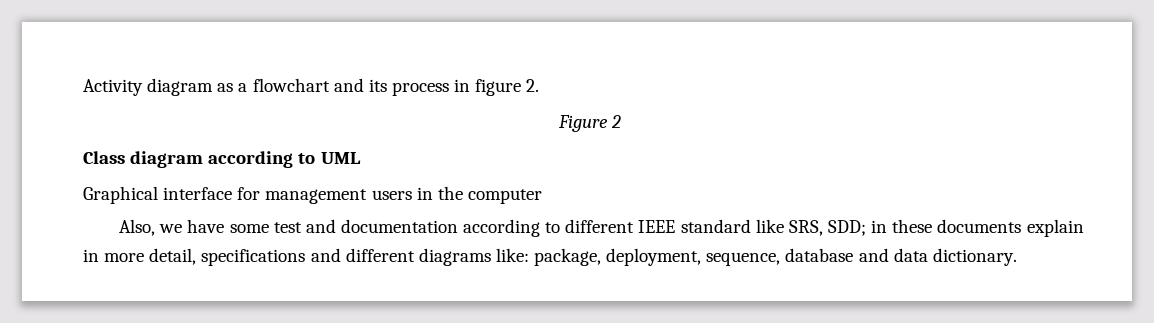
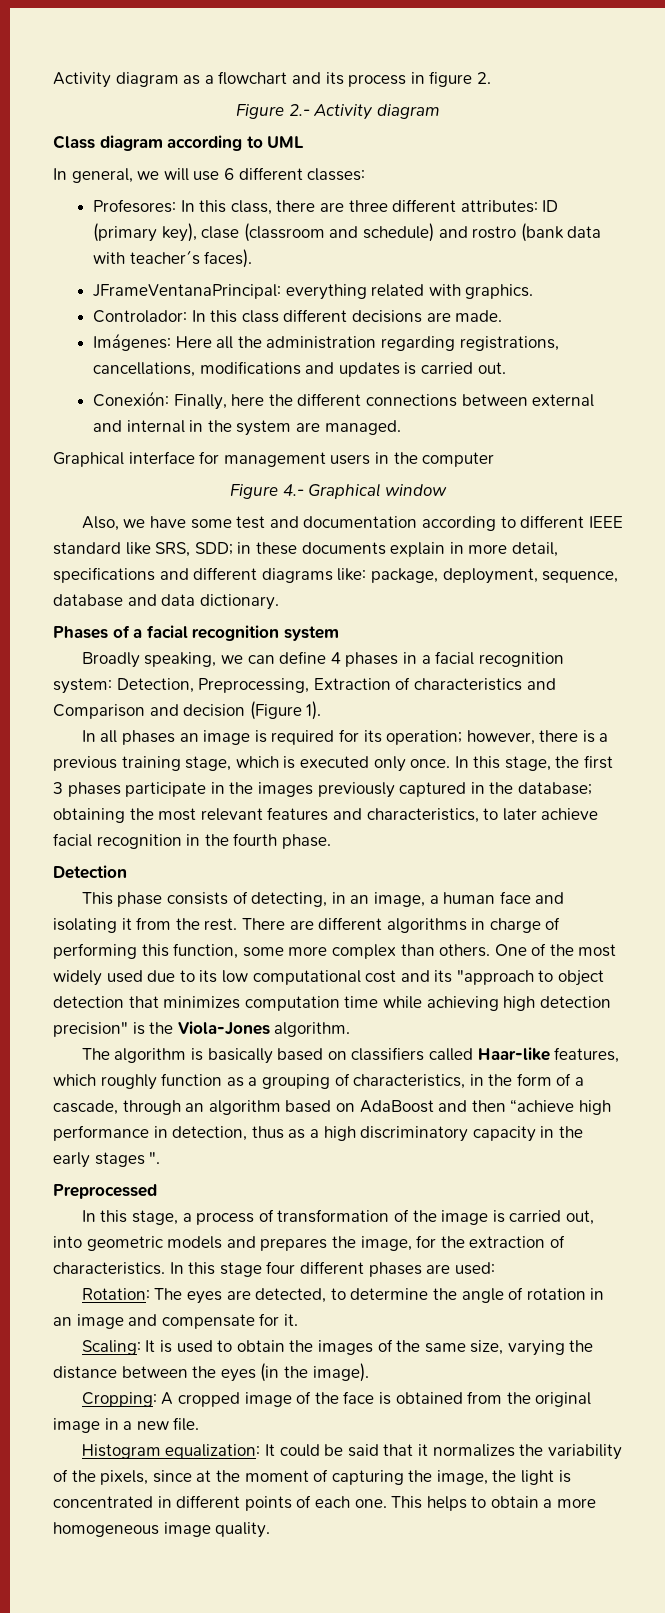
[611,115,622,128] 2 -> [288,104,440,120] 2.- Activity diagram
(361, 158) none -> [53,167,366,183] [93,199,559,215] [93,223,602,242] [93,249,253,268] [93,284,534,300] [93,309,503,323] [93,333,559,351] [93,361,506,377] [93,391,595,410] [93,420,401,436] // In general, we will use 6 different classes: // Profesores: In this class, there are three different attributes: ID (primary key), clase (classroom and schedule) and rostro (bank data with teacher´s faces). // JFrameVentanaPrincipal: everything related with graphics. // Controlador: In this class different decisions are made. // Imágenes: Here all the administration regarding registrations, cancellations, modifications and updates is carried out. // Conexión: Finally, here the different connections between external and internal in the system are managed.
(542, 196) none -> [230,483,447,499] // Figure 4.- Graphical window
(1017, 257) none -> [53,625,339,641] [81,651,564,668] [53,677,556,694] [53,701,322,720] [81,729,609,745] [53,755,614,772] [53,782,592,798] [53,807,599,823] [53,833,331,849] [53,865,127,879] [81,891,565,907] [53,917,561,933] [53,943,617,959] [53,970,605,986] [53,996,611,1011] [53,1021,351,1037] [81,1047,620,1064] [53,1073,585,1090] [53,1099,611,1115] [53,1125,583,1142] [53,1152,161,1168] [53,1184,157,1199] [81,1209,594,1225] [53,1235,565,1251] [53,1261,495,1277] [81,1287,605,1304] [53,1313,298,1329] [81,1339,594,1356] [53,1363,369,1382] [81,1391,592,1407] [53,1417,200,1433] [81,1444,622,1460] [53,1469,571,1485] [53,1495,597,1511] [53,1522,271,1538] // Phases of a facial recognition system // Broadly speaking, we can define 4 phases in a facial recognition system: Detection, Preprocessing, Extraction of characteristics and Comparison and decision (Figure 1). // In all phases an image is required for its operation; however, there is a previous training stage, which is executed only once. In this stage, the first 3 phases participate in the images previously captured in the database; obtaining the most relevant features and characteristics, to later achieve facial recognition in the fourth phase. // Detection // This phase consists of detecting, in an image, a human face and isolating it from the rest. There are different algorithms in charge of performing this function, some more complex than others. One of the most widely used due to its low computational cost and its "approach to object detection that minimizes computation time while achieving high detection precision" is the Viola-Jones algorithm. // The algorithm is basically based on classifiers called Haar-like features, which roughly function as a grouping of characteristics, in the form of a cascade, through an algorithm based on AdaBoost and then “achieve high performance in detection, thus as a high discriminatory capacity in the early stages ". // Preprocessed // In this stage, a process of transformation of the image is carried out, into geometric models and prepares the image, for the extraction of characteristics. In this stage four different phases are used: // Rotation: The eyes are detected, to determine the angle of rotation in an image and compensate for it. // Scaling: It is used to obtain the images of the same size, varying the distance between the eyes (in the image). // Cropping: A cropped image of the face is obtained from the original image in a new file. // Histogram equalization: It could be said that it normalizes the variability of the pixels, since at the moment of capturing the image, the light is concentrated in different points of each one. This helps to obtain a more homogeneous image quality.

